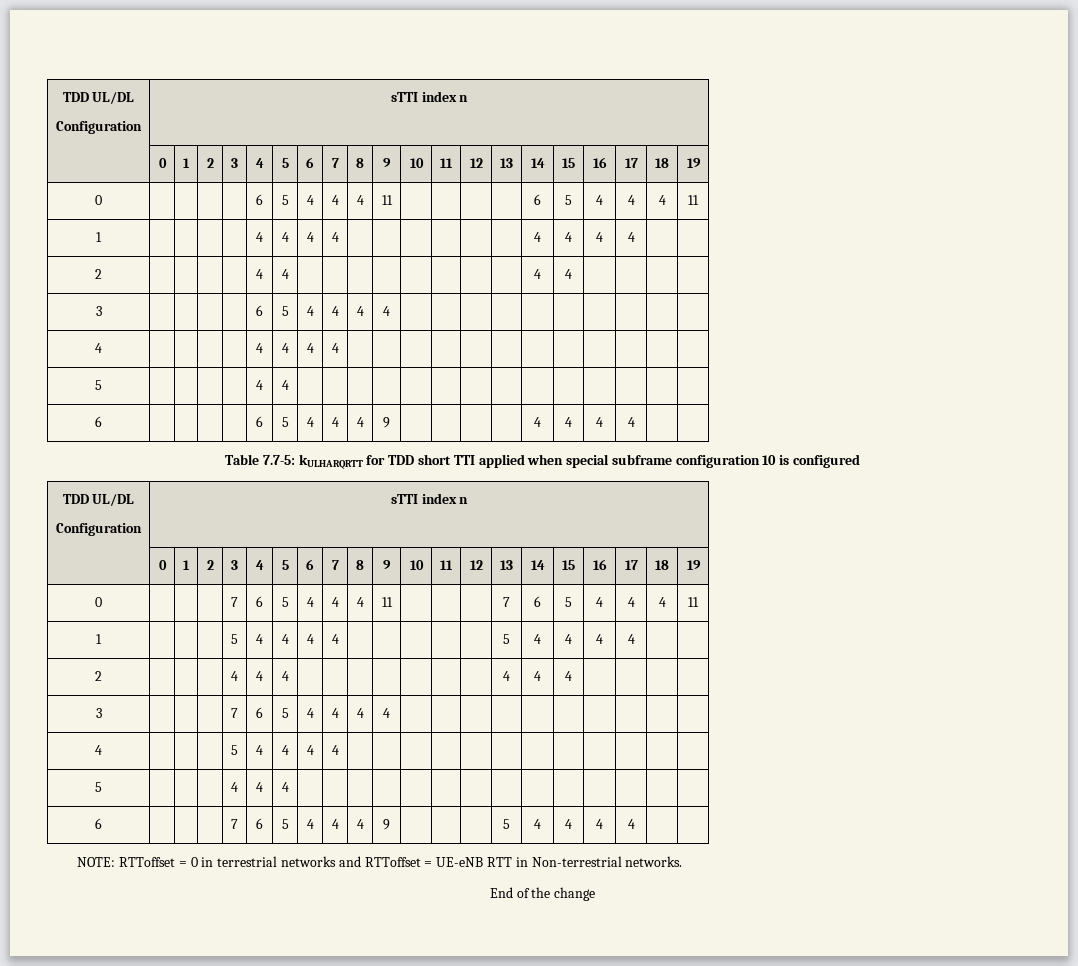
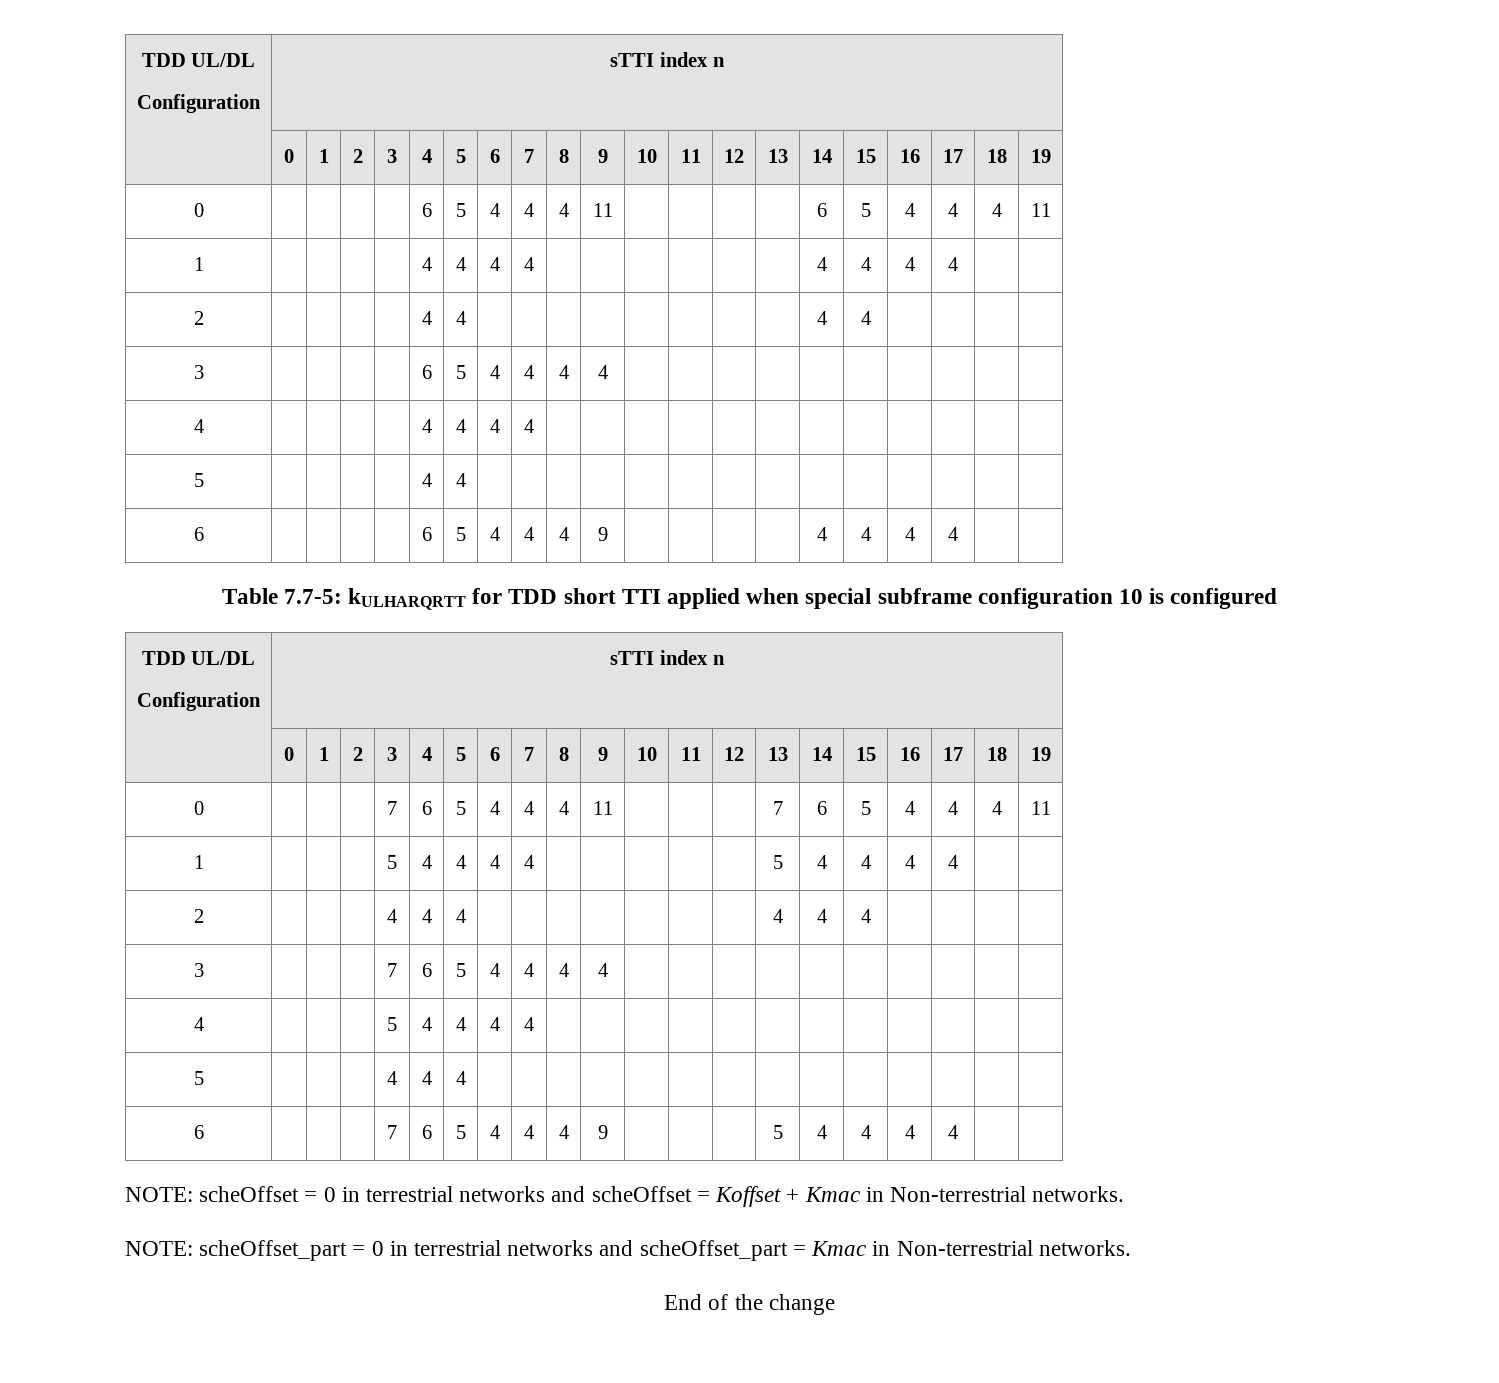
[119,856,512,867] RTToffset = 0 in terrestrial networks and RTToffset = UE-eNB RTT -> [199,1186,1125,1207] [125,1240,867,1261] scheOffset = 0 in terrestrial networks and scheOffset = Koffset + Kmac in Non-terrestrial networks. // NOTE: scheOffset_part = 0 in terrestrial networks and scheOffset_part = Kmac

